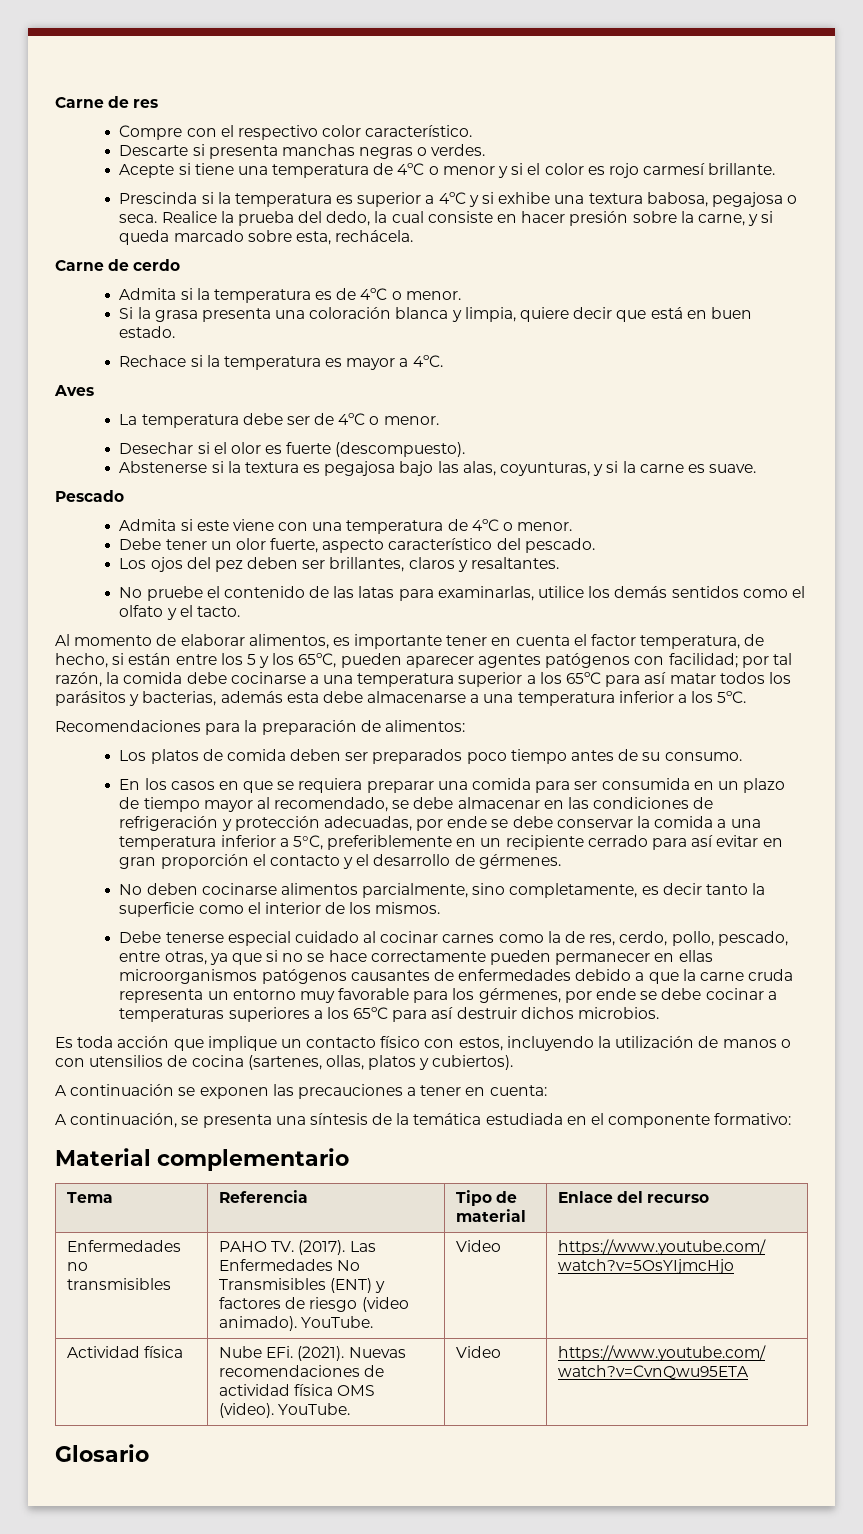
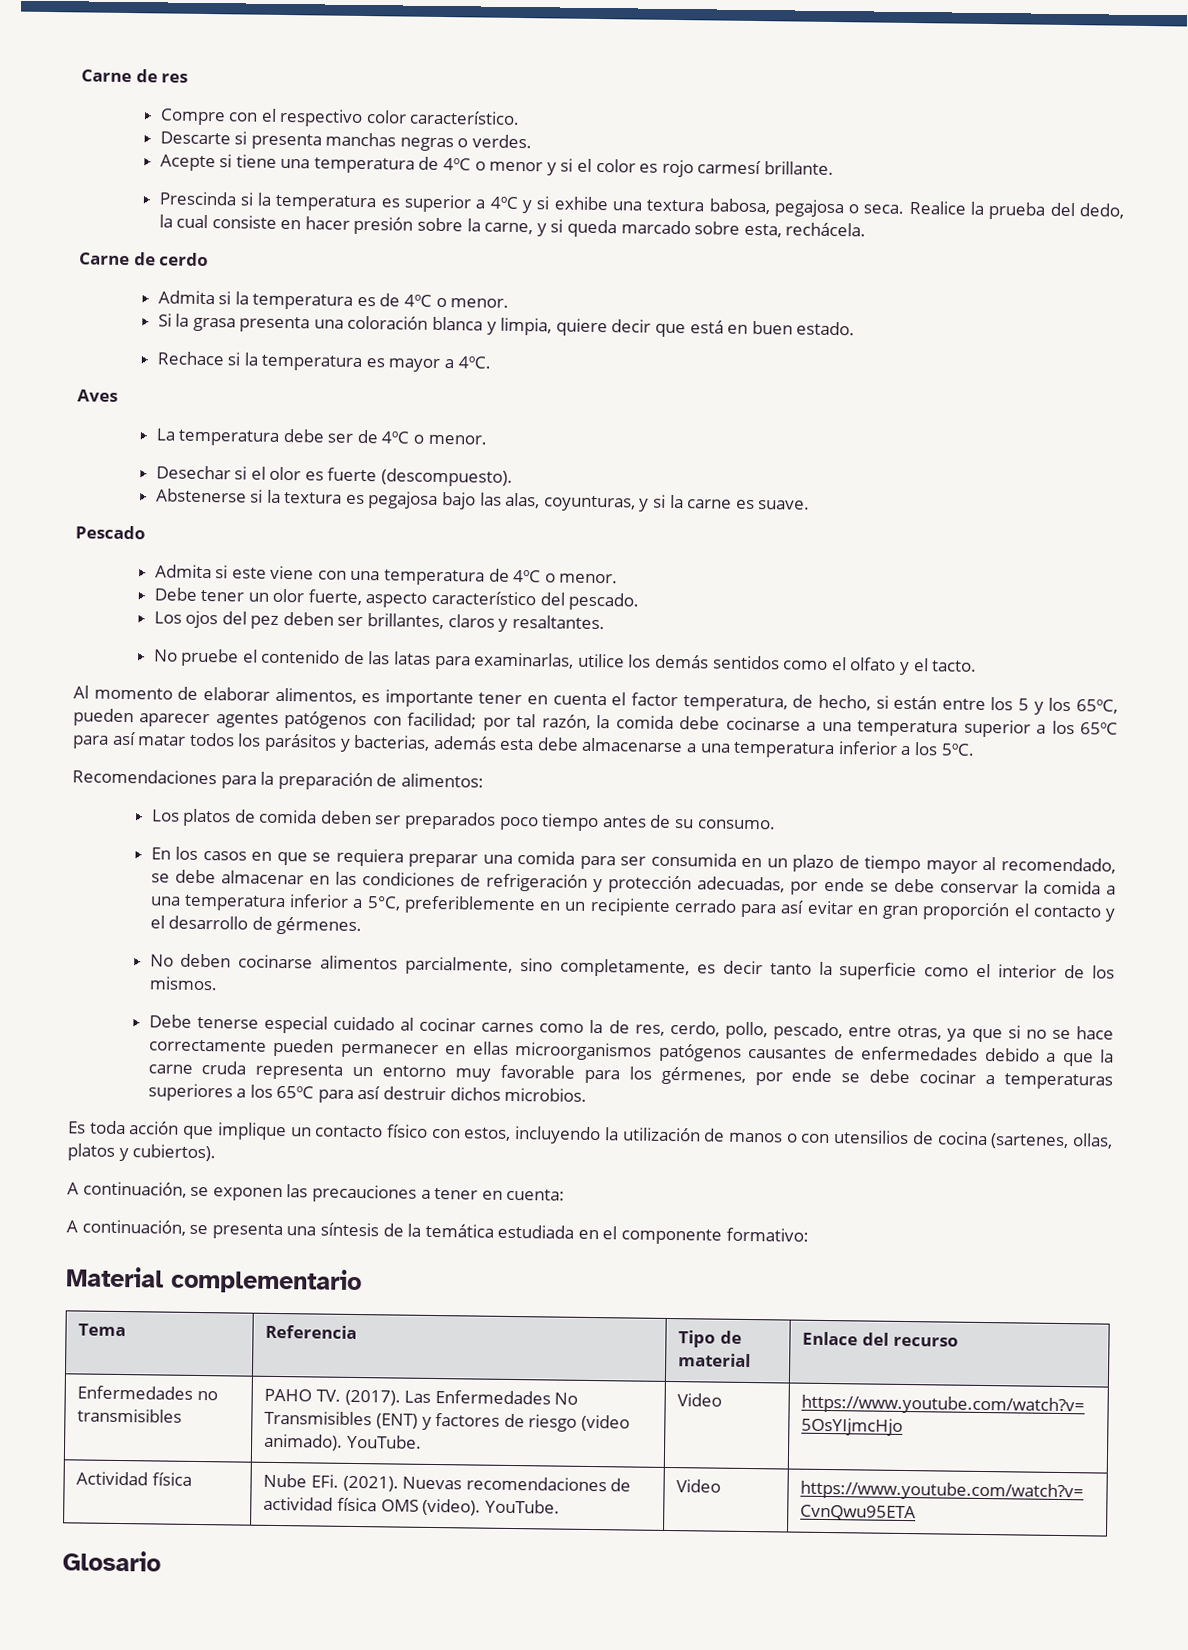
[70,1084,175,1096] continuación -> [82,1181,187,1198] continuación,

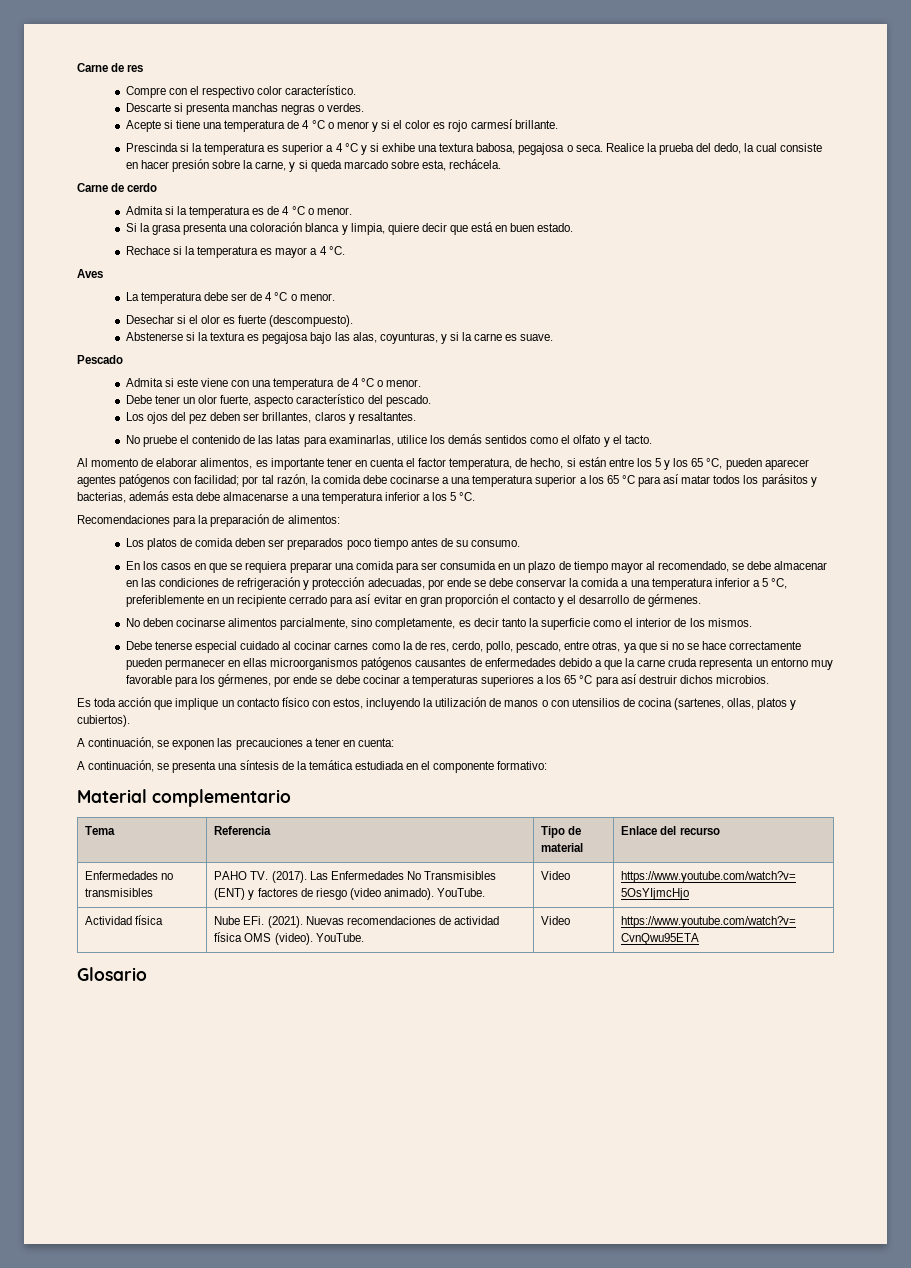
[443,158,472,171] 4ºC -> [302,120,325,129] 4 °C
[489,196,518,209] 4ºC -> [335,143,358,152] 4 °C
[404,294,433,307] 4ºC -> [282,206,305,215] 4 °C
[457,356,491,369] 4ºC. -> [319,246,345,255] 4 °C.
[381,431,410,444] 4ºC -> [265,292,288,301] 4 °C
[513,569,542,583] 4ºC -> [351,378,374,387] 4 °C
[1075,699,1118,714] 65ºC, -> [691,458,723,469] 65 °C,
[1080,722,1119,735] 65ºC -> [606,475,635,484] 65 °C
[940,743,975,756] 5ºC. -> [450,492,476,501] 5 °C.
[366,896,401,911] 5°C, -> [761,578,788,589] 5 °C,
[276,1085,315,1099] 65ºC -> [564,675,593,684] 65 °C

